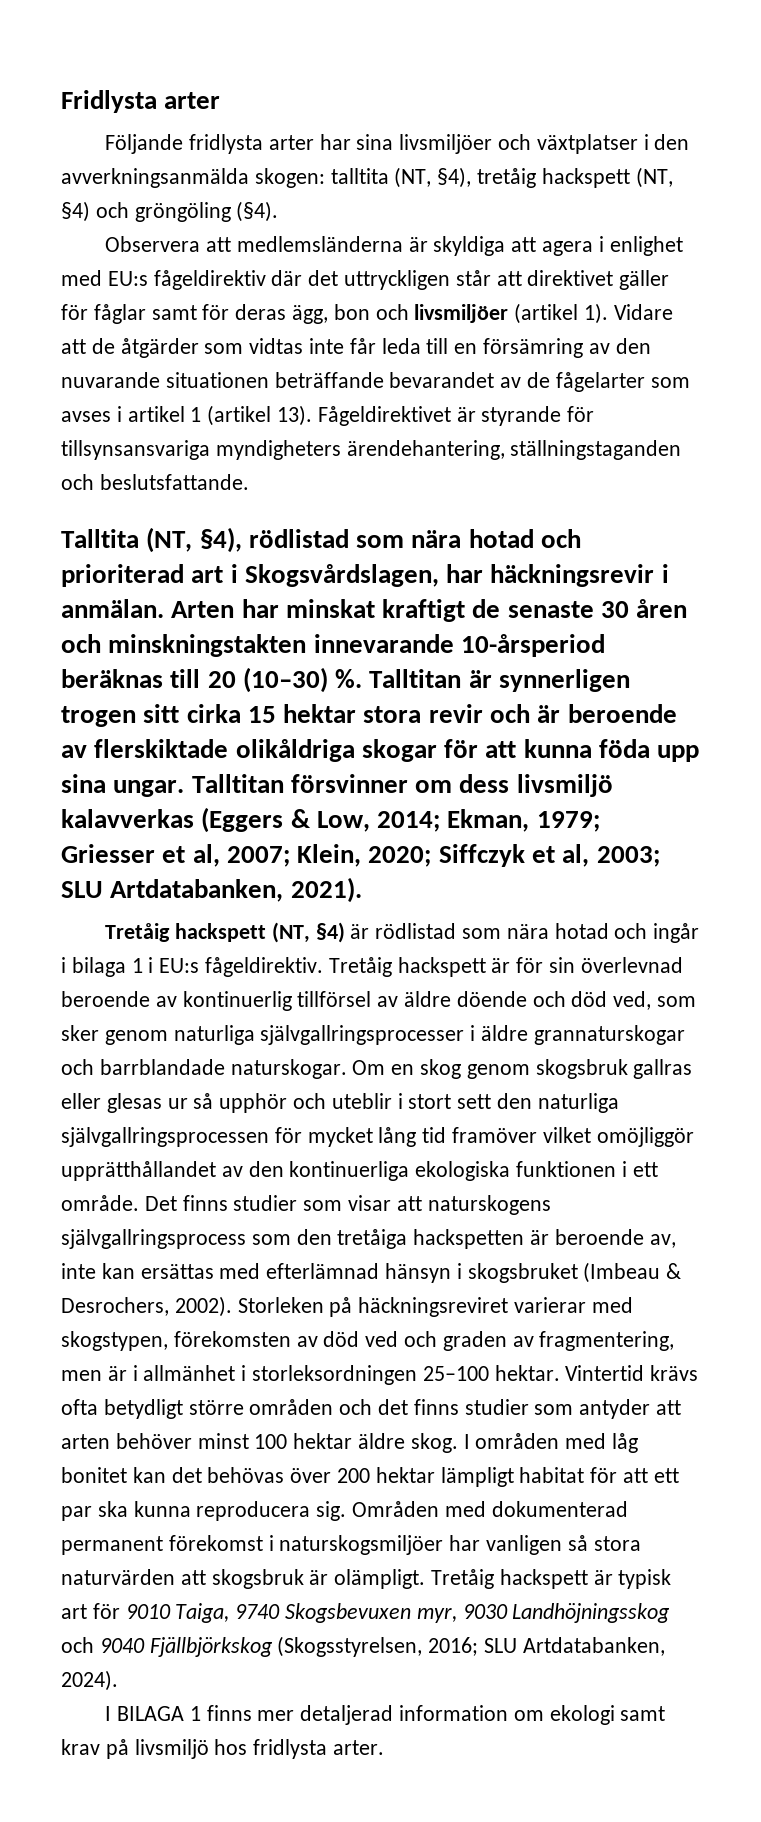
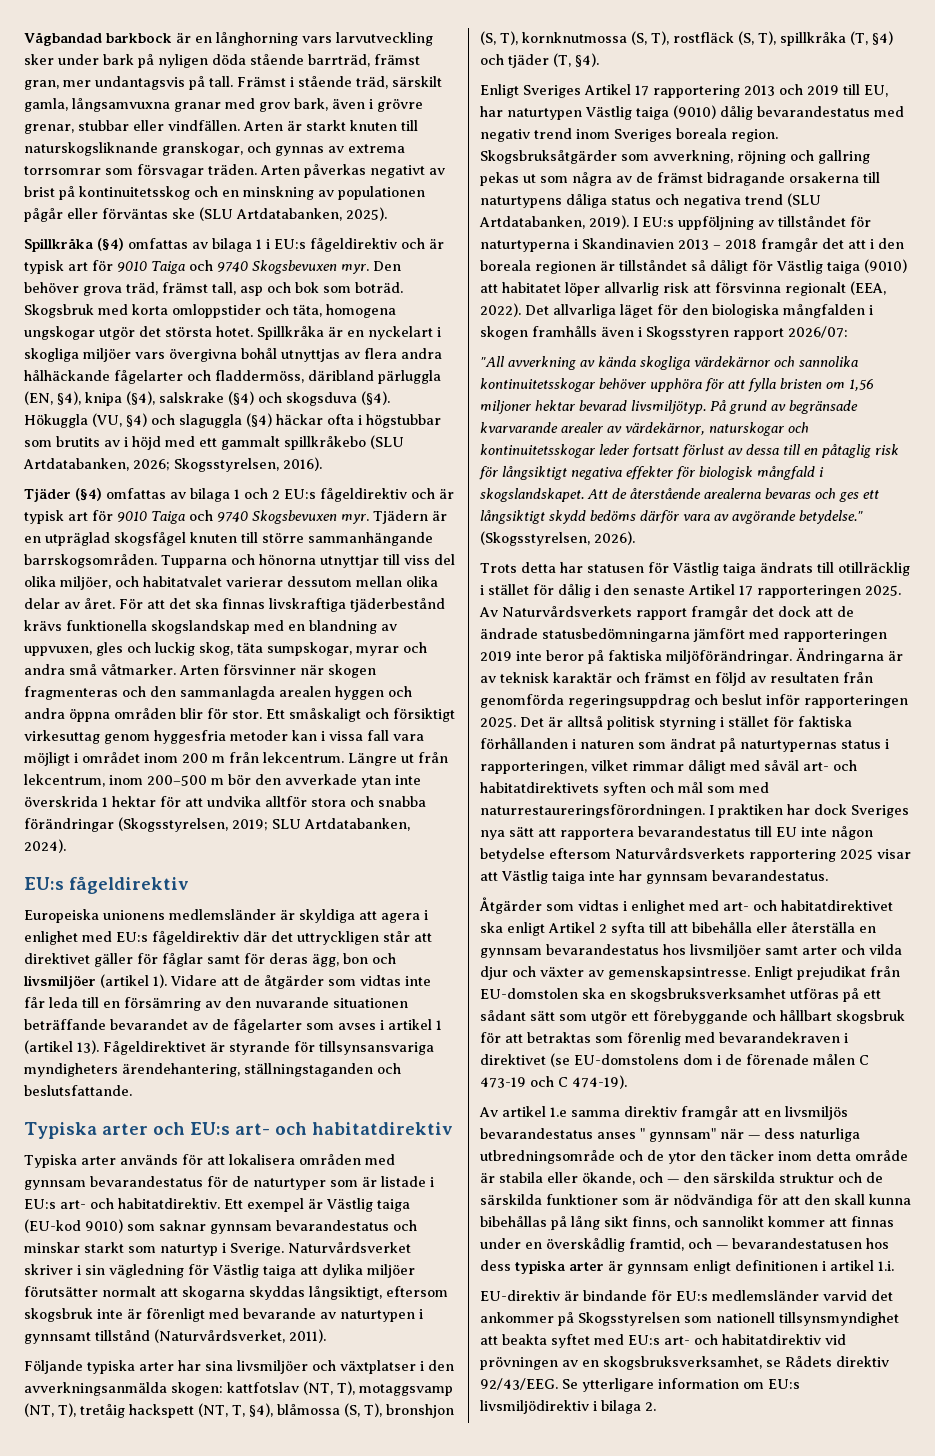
[61,90,221,113] [105,134,690,154] [61,167,673,188] [61,201,279,222] [105,236,403,252] Fridlysta arter // Följande fridlysta arter har sina livsmiljöer och växtplatser i den avverkningsanmälda skogen: talltita (NT, §4), tretåig hackspett (NT, §4) och gröngöling (§4). // Observera att medlemsländerna -> [24,32,433,46] [24,54,420,68] [24,76,442,90] [24,98,423,112] [24,120,418,134] [24,142,405,156] [24,164,445,178] [24,186,425,200] [24,207,387,222] [24,238,444,252] [24,260,401,274] [24,282,403,296] [24,304,396,318] [24,326,441,340] [24,348,442,362] [24,370,441,384] [24,391,390,406] [24,413,441,428] [24,435,404,450] [23,457,322,472] [24,488,454,502] [24,510,447,524] [24,532,433,546] [24,554,455,568] [24,576,438,590] [24,598,445,612] [24,620,397,634] [24,642,427,656] [24,664,376,678] [24,686,412,700] [24,708,455,722] [24,730,424,744] [24,752,448,766] [24,774,421,788] [24,796,426,807] [24,817,410,832] [24,839,66,853] [24,876,189,894] [24,909,276,923] Vågbandad barkbock är en långhorning vars larvutveckling sker under bark på nyligen döda stående barrträd, främst gran, mer undantagsvis på tall. Främst i stående träd, särskilt gamla, långsamvuxna granar med grov bark, även i grövre grenar, stubbar eller vindfällen. Arten är starkt knuten till naturskogsliknande granskogar, och gynnas av extrema torrsomrar som försvagar träden. Arten påverkas negativt av brist på kontinuitetsskog och en minskning av populationen pågår eller förväntas ske (SLU Artdatabanken, 2025). // Spillkråka (§4) omfattas av bilaga 1 i EU:s fågeldirektiv och är typisk art för 9010 Taiga och 9740 Skogsbevuxen myr. Den behöver grova träd, främst tall, asp och bok som boträd. Skogsbruk med korta omloppstider och täta, homogena ungskogar utgör det största hotet. Spillkråka är en nyckelart i skogliga miljöer vars övergivna bohål utnyttjas av flera andra hålhäckande fågelarter och fladdermöss, däribland pärluggla (EN, §4), knipa (§4), salskrake (§4) och skogsduva (§4). Hökuggla (VU, §4) och slaguggla (§4) häckar ofta i högstubbar som brutits av i höjd med ett gammalt spillkråkebo (SLU Artdatabanken, 2026; Skogsstyrelsen, 2016). // Tjäder (§4) omfattas av bilaga 1 och 2 EU:s fågeldirektiv och är typisk art för 9010 Taiga och 9740 Skogsbevuxen myr. Tjädern är en utpräglad skogsfågel knuten till större sammanhängande barrskogsområden. Tupparna och hönorna utnyttjar till viss del olika miljöer, och habitatvalet varierar dessutom mellan olika delar av året. För att det ska finnas livskraftiga tjäderbestånd krävs funktionella skogslandskap med en blandning av uppvuxen, gles och luckig skog, täta sumpskogar, myrar och andra små våtmarker. Arten försvinner när skogen fragmenteras och den sammanlagda arealen hyggen och andra öppna områden blir för stor. Ett småskaligt och försiktigt virkesuttag genom hyggesfria metoder kan i vissa fall vara möjligt i området inom 200 m från lekcentrum. Längre ut från lekcentrum, inom 200–500 m bör den avverkade ytan inte överskrida 1 hektar för att undvika alltför stora och snabba förändringar (Skogsstyrelsen, 2019; SLU Artdatabanken, 2024). // EU:s fågeldirektiv // Europeiska unionens medlemsländer
[61,527,582,553] [61,564,669,587] [61,599,688,622] [61,634,605,657] [61,667,631,693] [61,704,677,727] [61,739,700,762] [61,774,613,797] [61,807,600,833] [61,844,660,867] [61,877,362,903] [105,922,700,943] [61,957,683,977] [61,991,697,1011] [61,1025,685,1045] [61,1059,693,1079] [61,1093,619,1113] [61,1127,694,1147] [61,1161,658,1181] [61,1195,551,1215] [61,1229,676,1249] [61,1262,682,1283] [61,1296,633,1317] [61,1331,675,1351] [61,1365,699,1385] [61,1399,682,1419] [61,1433,639,1453] [61,1467,679,1487] [61,1501,628,1521] [61,1535,641,1555] [61,1569,672,1589] [61,1603,671,1623] [61,1636,665,1657] [61,1670,118,1691] [105,1705,666,1725] [61,1739,385,1759] Talltita (NT, §4), rödlistad som nära hotad och prioriterad art i Skogsvårdslagen, har häckningsrevir i anmälan. Arten har minskat kraftigt de senaste 30 åren och minskningstakten innevarande 10-årsperiod beräknas till 20 (10–30) %. Talltitan är synnerligen trogen sitt cirka 15 hektar stora revir och är beroende av flerskiktade olikåldriga skogar för att kunna föda upp sina ungar. Talltitan försvinner om dess livsmiljö kalavverkas (Eggers & Low, 2014; Ekman, 1979; Griesser et al, 2007; Klein, 2020; Siffczyk et al, 2003; SLU Artdatabanken, 2021). // Tretåig hackspett (NT, §4) är rödlistad som nära hotad och ingår i bilaga 1 i EU:s fågeldirektiv. Tretåig hackspett är för sin överlevnad beroende av kontinuerlig tillförsel av äldre döende och död ved, som sker genom naturliga självgallringsprocesser i äldre grannaturskogar och barrblandade naturskogar. Om en skog genom skogsbruk gallras eller glesas ur så upphör och uteblir i stort sett den naturliga självgallringsprocessen för mycket lång tid framöver vilket omöjliggör upprätthållandet av den kontinuerliga ekologiska funktionen i ett område. Det finns studier som visar att naturskogens självgallringsprocess som den tretåiga hackspetten är beroende av, inte kan ersättas med efterlämnad hänsyn i skogsbruket (Imbeau & Desrochers, 2002). Storleken på häckningsreviret varierar med skogstypen, förekomsten av död ved och graden av fragmentering, men är i allmänhet i storleksordningen 25–100 hektar. Vintertid krävs ofta betydligt större områden och det finns studier som antyder att arten behöver minst 100 hektar äldre skog. I områden med låg bonitet kan det behövas över 200 hektar lämpligt habitat för att ett par ska kunna reproducera sig. Områden med dokumenterad permanent förekomst i naturskogsmiljöer har vanligen så stora naturvärden att skogsbruk är olämpligt. Tretåig hackspett är typisk art för 9010 Taiga, 9740 Skogsbevuxen myr, 9030 Landhöjningsskog och 9040 Fjällbjörkskog (Skogsstyrelsen, 2016; SLU Artdatabanken, 2024). // I BILAGA 1 finns mer detaljerad information om ekologi samt krav på livsmiljö hos fridlysta arter. -> [24,1122,453,1139] [24,1154,395,1168] [24,1176,434,1190] [24,1198,410,1212] [24,1219,417,1234] [24,1242,411,1256] [24,1264,415,1278] [24,1286,448,1300] [24,1308,423,1322] [24,1329,326,1344] [24,1360,454,1374] [24,1381,453,1396] [24,1403,454,1418] [480,31,893,46] [480,53,599,68] [480,84,888,98] [480,105,904,120] [480,128,778,142] [480,150,870,164] [480,172,880,186] [480,193,821,208] [479,215,871,230] [480,238,904,252] [480,259,907,274] [480,281,886,296] [480,303,873,318] [480,326,848,340] [480,356,858,370] [480,378,874,392] [480,400,858,414] [480,422,809,436] [480,444,899,458] [479,466,824,480] [480,488,879,502] [480,510,863,524] [480,531,635,546] [480,562,910,576] [480,584,901,598] [479,606,854,620] [480,628,887,642] [480,648,903,664] [480,672,873,686] [480,694,908,708] [480,716,852,730] [480,738,889,752] [480,760,857,774] [480,782,769,796] [480,804,909,818] [480,826,873,840] [480,848,911,862] [480,870,828,884] [479,897,893,914] [480,922,876,936] [480,944,902,958] [480,966,900,980] [480,988,881,1002] [480,1010,905,1024] [480,1032,848,1046] [480,1053,869,1067] [480,1075,627,1089] [479,1106,848,1120] [480,1128,860,1142] [480,1150,908,1164] [480,1172,883,1185] [480,1194,911,1208] [480,1216,894,1230] [480,1238,889,1252] [480,1260,894,1274] [480,1290,893,1301] [480,1312,899,1326] [480,1334,846,1348] [480,1356,889,1370] [480,1378,800,1392] [480,1400,656,1414] Typiska arter och EU:s art- och habitatdirektiv // Typiska arter används för att lokalisera områden med gynnsam bevarandestatus för de naturtyper som är listade i EU:s art- och habitatdirektiv. Ett exempel är Västlig taiga (EU-kod 9010) som saknar gynnsam bevarandestatus och minskar starkt som naturtyp i Sverige. Naturvårdsverket skriver i sin vägledning för Västlig taiga att dylika miljöer förutsätter normalt att skogarna skyddas långsiktigt, eftersom skogsbruk inte är förenligt med bevarande av naturtypen i gynnsamt tillstånd (Naturvårdsverket, 2011). // Följande typiska arter har sina livsmiljöer och växtplatser i den avverkningsanmälda skogen: kattfotslav (NT, T), motaggsvamp (NT, T), tretåig hackspett (NT, T, §4), blåmossa (S, T), bronshjon (S, T), kornknutmossa (S, T), rostfläck (S, T), spillkråka (T, §4) och tjäder (T, §4). // Enligt Sveriges Artikel 17 rapportering 2013 och 2019 till EU, har naturtypen Västlig taiga (9010) dålig bevarandestatus med negativ trend inom Sveriges boreala region. Skogsbruksåtgärder som avverkning, röjning och gallring pekas ut som några av de främst bidragande orsakerna till naturtypens dåliga status och negativa trend (SLU Artdatabanken, 2019). I EU:s uppföljning av tillståndet för naturtyperna i Skandinavien 2013 – 2018 framgår det att i den boreala regionen är tillståndet så dåligt för Västlig taiga (9010) att habitatet löper allvarlig risk att försvinna regionalt (EEA, 2022). Det allvarliga läget för den biologiska mångfalden i skogen framhålls även i Skogsstyren rapport 2026/07: // "All avverkning av kända skogliga värdekärnor och sannolika kontinuitetsskogar behöver upphöra för att fylla bristen om 1,56 miljoner hektar bevarad livsmiljötyp. På grund av begränsade kvarvarande arealer av värdekärnor, naturskogar och kontinuitetsskogar leder fortsatt förlust av dessa till en påtaglig risk för långsiktigt negativa effekter för biologisk mångfald i skogslandskapet. Att de återstående arealerna bevaras och ges ett långsiktigt skydd bedöms därför vara av avgörande betydelse." (Skogsstyrelsen, 2026). // Trots detta har statusen för Västlig taiga ändrats till otillräcklig i stället för dålig i den senaste Artikel 17 rapporteringen 2025. Av Naturvårdsverkets rapport framgår det dock att de ändrade statusbedömningarna jämfört med rapporteringen 2019 inte beror på faktiska miljöförändringar. Ändringarna är av teknisk karaktär och främst en följd av resultaten från genomförda regeringsuppdrag och beslut inför rapporteringen 2025. Det är alltså politisk styrning i stället för faktiska förhållanden i naturen som ändrat på naturtypernas status i rapporteringen, vilket rimmar dåligt med såväl art- och habitatdirektivets syften och mål som med naturrestaureringsförordningen. I praktiken har dock Sveriges nya sätt att rapportera bevarandestatus till EU inte någon betydelse eftersom Naturvårdsverkets rapportering 2025 visar att Västlig taiga inte har gynnsam bevarandestatus. // Åtgärder som vidtas i enlighet med art- och habitatdirektivet ska enligt Artikel 2 syfta till att bibehålla eller återställa en gynnsam bevarandestatus hos livsmiljöer samt arter och vilda djur och växter av gemenskapsintresse. Enligt prejudikat från EU-domstolen ska en skogsbruksverksamhet utföras på ett sådant sätt som utgör ett förebyggande och hållbart skogsbruk för att betraktas som förenlig med bevarandekraven i direktivet (se EU-domstolens dom i de förenade målen C 473-19 och C 474-19). // Av artikel 1.e samma direktiv framgår att en livsmiljös bevarandestatus anses " gynnsam" när — dess naturliga utbredningsområde och de ytor den täcker inom detta område är stabila eller ökande, och — den särskilda struktur och de särskilda funktioner som är nödvändiga för att den skall kunna bibehållas på lång sikt finns, och sannolikt kommer att finnas under en överskådlig framtid, och — bevarandestatusen hos dess typiska arter är gynnsam enligt definitionen i artikel 1.i. // EU-direktiv är bindande för EU:s medlemsländer varvid det ankommer på Skogsstyrelsen som nationell tillsynsmyndighet att beakta syftet med EU:s art- och habitatdirektiv vid prövningen av en skogsbruksverksamhet, se Rådets direktiv 92/43/EEG. Se ytterligare information om EU:s livsmiljödirektiv i bilaga 2.

